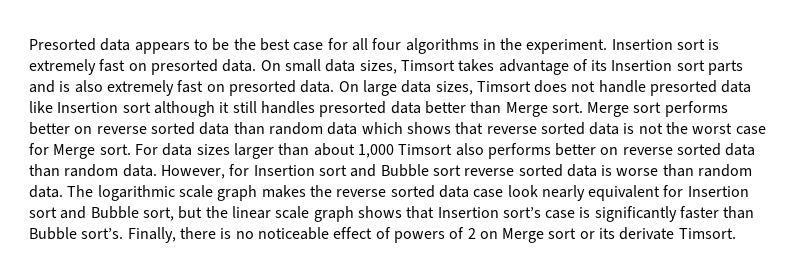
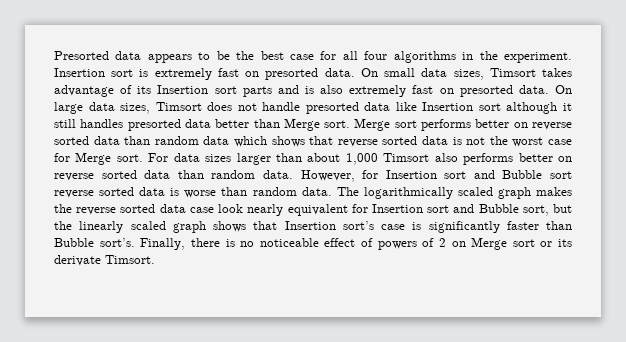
[97,185,213,201] logarithmic scale -> [363,187,493,199] logarithmically scaled
[231,206,310,219] linear scale -> [79,221,166,233] linearly scaled

